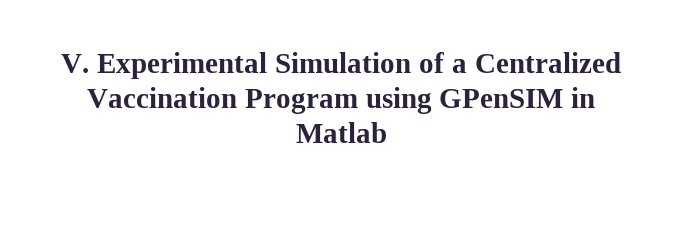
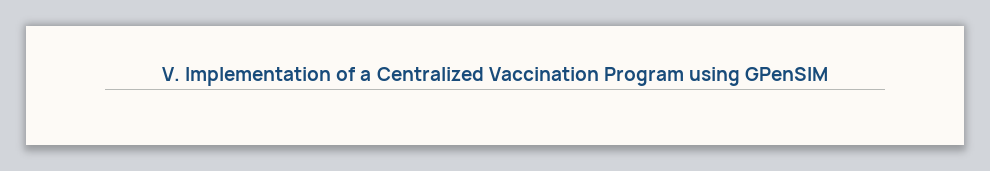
[97,52,412,79] Experimental Simulation -> [185,67,332,86] Implementation
[571,87,596,108] [295,122,387,143] in Matlab -> (829, 74) none

